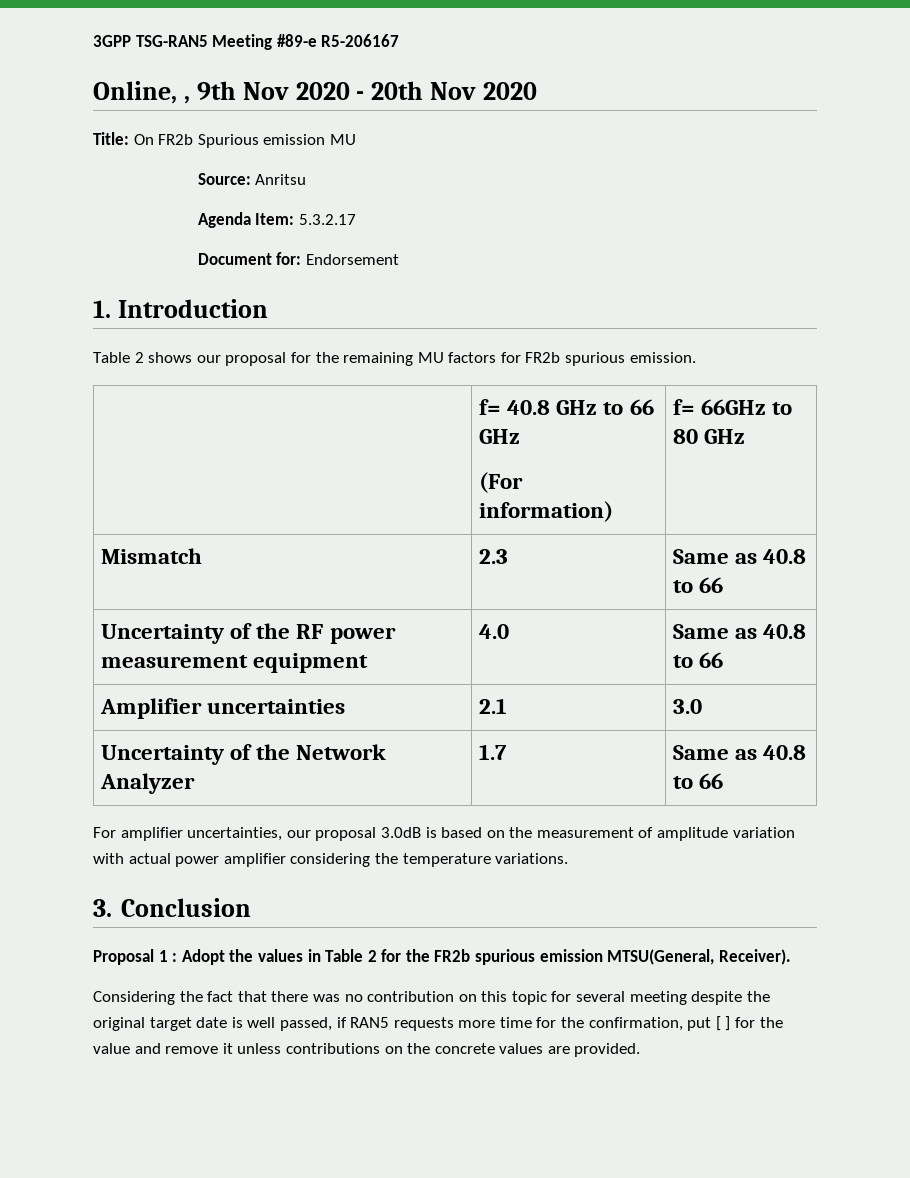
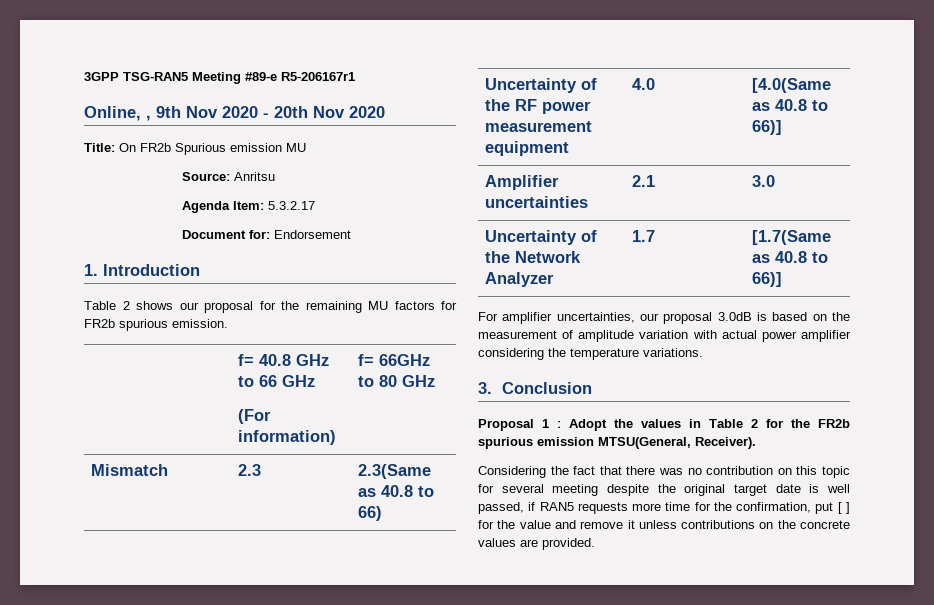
[321,34,400,47] R5-206167 -> [281,72,355,81] R5-206167r1
[672,549,807,564] [672,577,724,593] Same as 40.8 to 66 -> [358,464,432,479] [358,485,435,497] [358,506,383,521] 2.3(Same as 40.8 to 66)
[672,624,807,639] [672,652,724,668] Same as 40.8 to 66 -> [752,78,832,93] [752,99,829,111] [752,120,783,135] [4.0(Same as 40.8 to 66)]
[672,745,807,760] [672,773,724,789] Same as 40.8 to 66 -> [752,230,832,245] [752,251,829,263] [752,272,783,287] [1.7(Same as 40.8 to 66)]

